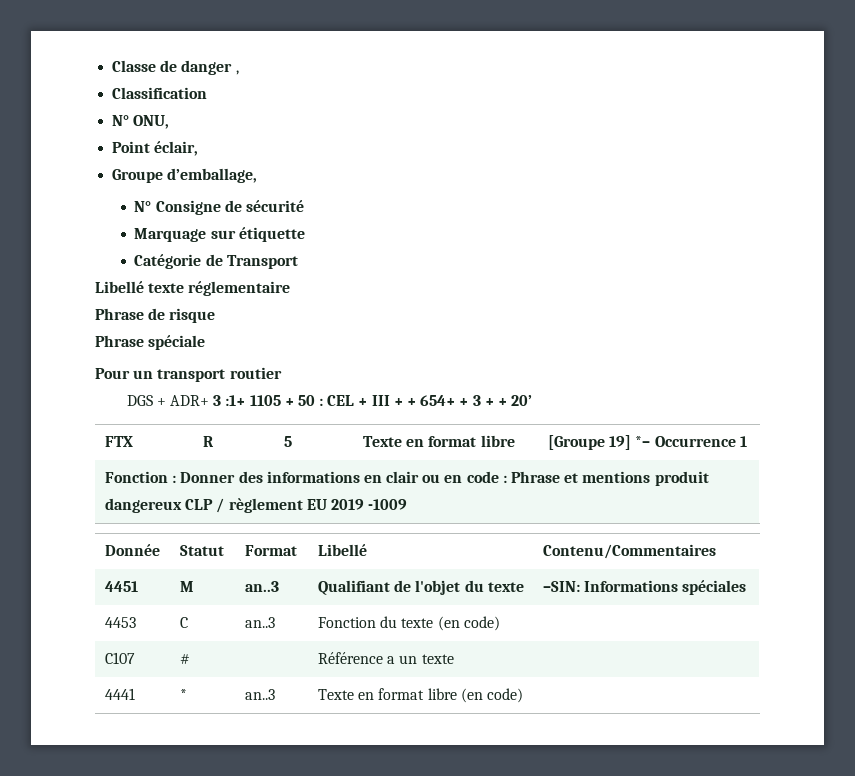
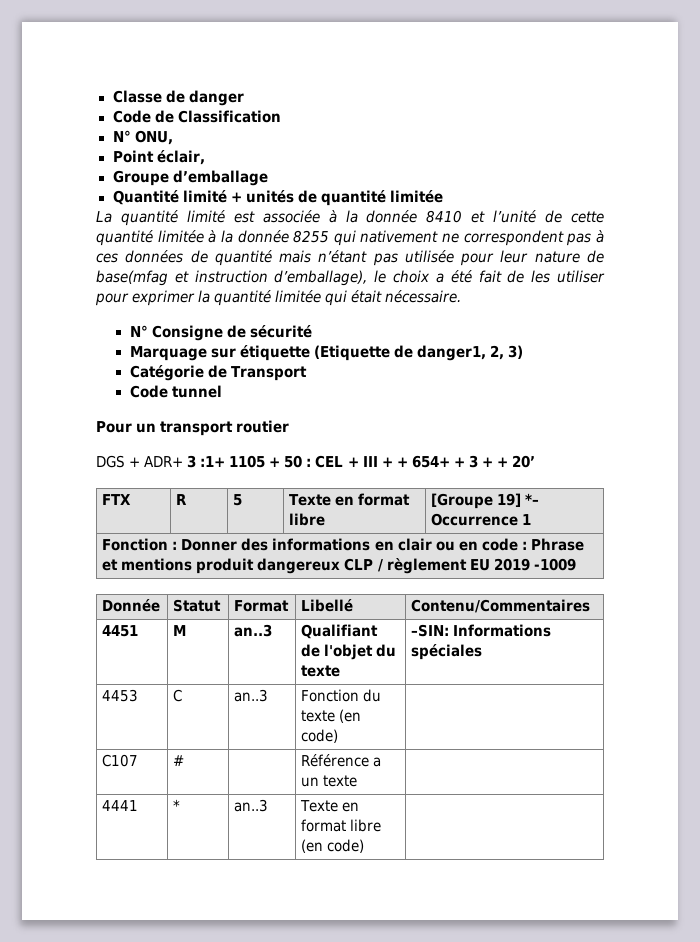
[235,70,239,75] , // -> [112,110,174,123] // Code de
[167,168,258,183] d’emballage, -> [172,170,268,186] [112,190,443,206] [96,210,605,226] [96,230,604,246] [96,250,604,266] [96,270,605,286] [95,290,462,306] d’emballage // Quantité limité + unités de quantité limitée // La quantité limité est associée à la donnée 8410 et l’unité de cette quantité limitée à la donnée 8255 qui nativement ne correspondent pas à ces données de quantité mais n’étant pas utilisée pour leur nature de base(mfag et instruction d’emballage), le choix a été fait de les utiliser pour exprimer la quantité limitée qui était nécessaire.
[134,254,298,269] [95,281,291,296] [95,308,216,323] [95,335,206,350] // Catégorie de Transport // Libellé texte réglementaire // Phrase de risque // Phrase spéciale -> [313,345,523,361] [129,365,307,381] [129,385,222,398] (Etiquette de danger1, 2, 3) // Catégorie de Transport // Code tunnel

